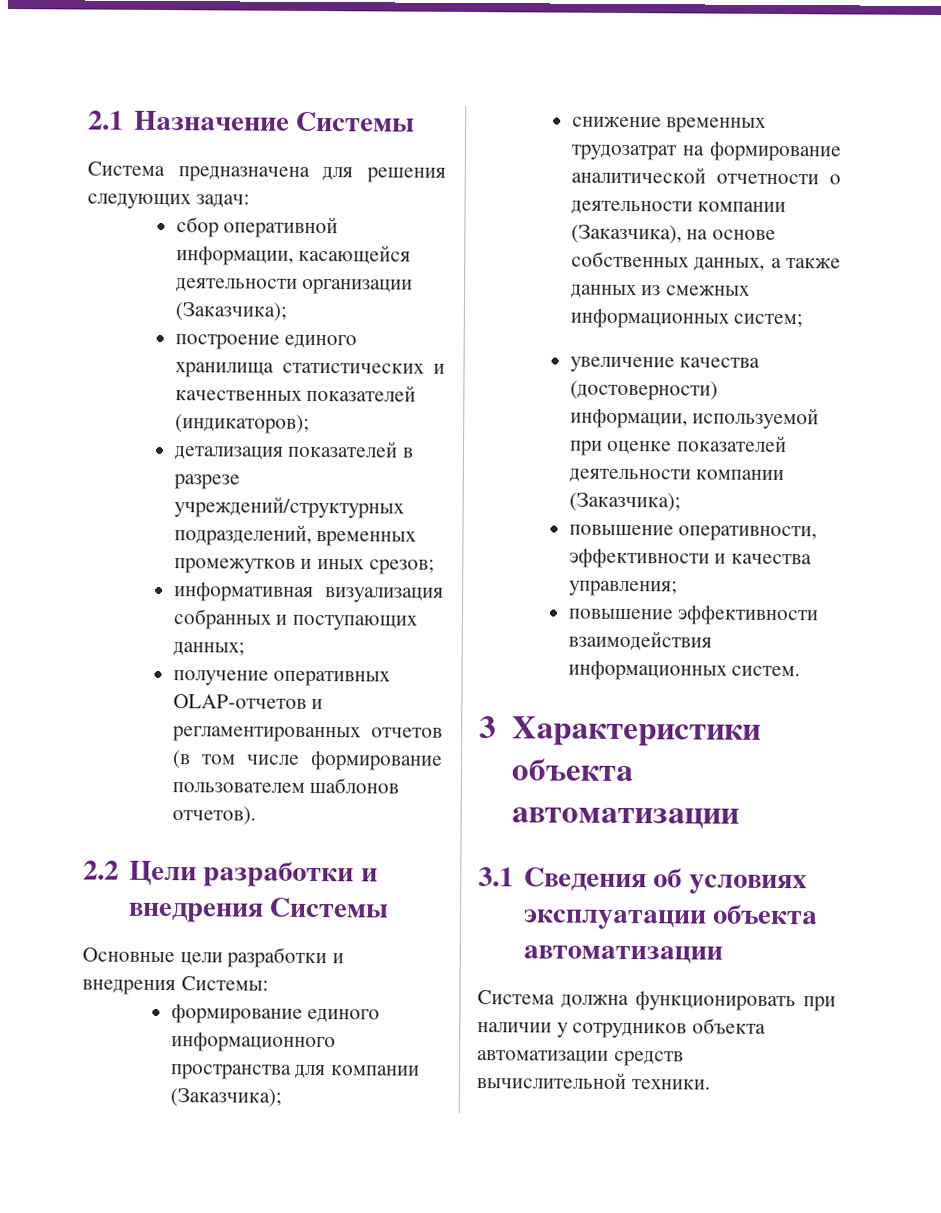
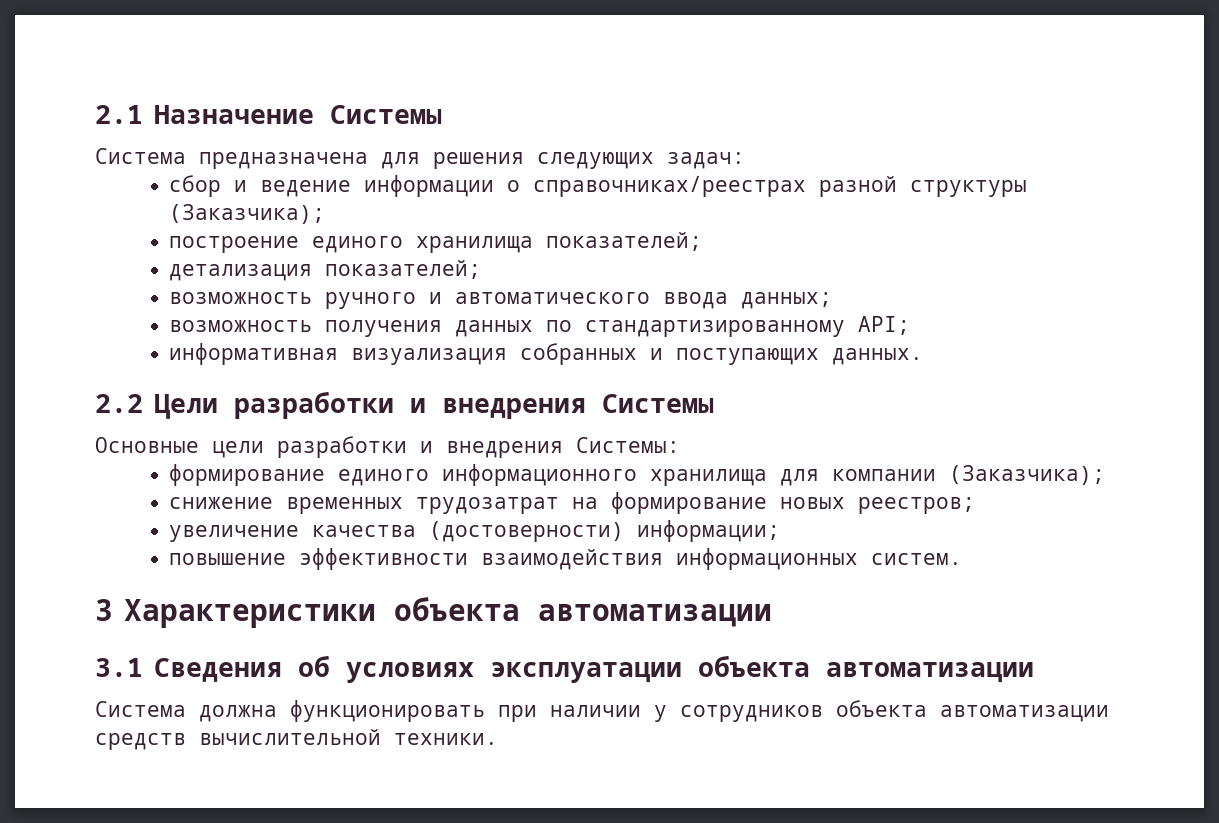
[223,216,339,239] [175,244,412,266] [175,278,414,295] [174,302,287,321] [174,334,358,350] [174,362,445,378] [174,384,417,402] [174,414,310,434] [173,440,414,460] [172,474,240,490] [173,496,404,519] [173,524,417,547] [173,558,435,575] оперативной информации, касающейся деятельности организации (Заказчика); // построение единого хранилища статистических и качественных показателей (индикаторов); // детализация показателей в разрезе учреждений/структурных подразделений, временных промежутков и иных срезов; -> [234,175,1028,197] [169,204,326,224] [169,232,703,253] [169,260,482,281] [169,292,833,309] [169,316,911,337] и ведение информации о справочниках/реестрах разной структуры (Заказчика); // построение единого хранилища показателей; // детализация показателей; // возможность ручного и автоматического ввода данных; // возможность получения данных по стандартизированному API;
[172,642,245,656] [172,670,391,687] [172,694,324,710] [171,726,443,743] [171,750,443,771] [171,777,400,794] [171,806,256,825] данных; // получение оперативных OLAP-отчетов и регламентированных отчетов (в том числе формирование пользователем шаблонов отчетов). -> [832,348,924,365] данных.
[169,1064,292,1080] пространства -> [650,469,768,486] хранилища
[570,166,841,185] [570,200,787,215] [570,224,776,244] [570,251,841,271] [569,284,750,299] [569,308,804,329] [569,356,761,373] [569,380,718,401] [569,407,820,430] [568,435,787,456] [568,468,785,483] [568,492,681,512] [568,524,818,542] [568,548,812,569] [568,580,678,597] аналитической отчетности о деятельности компании (Заказчика), на основе собственных данных, а также данных из смежных информационных систем; // увеличение качества (достоверности) информации, используемой при оценке показателей деятельности компании (Заказчика); // повышение оперативности, эффективности и качества управления; -> [780,497,976,514] [169,520,781,542] новых реестров; // увеличение качества (достоверности) информации;

